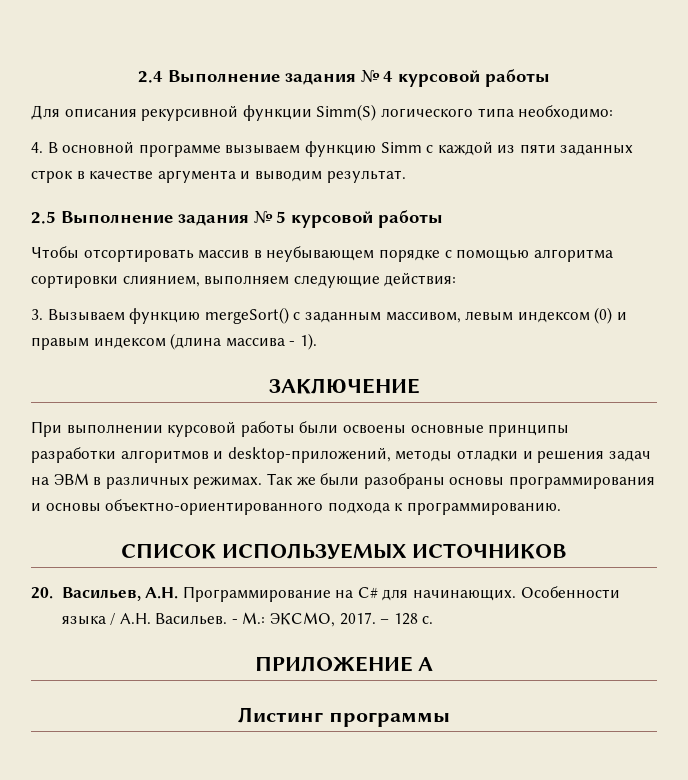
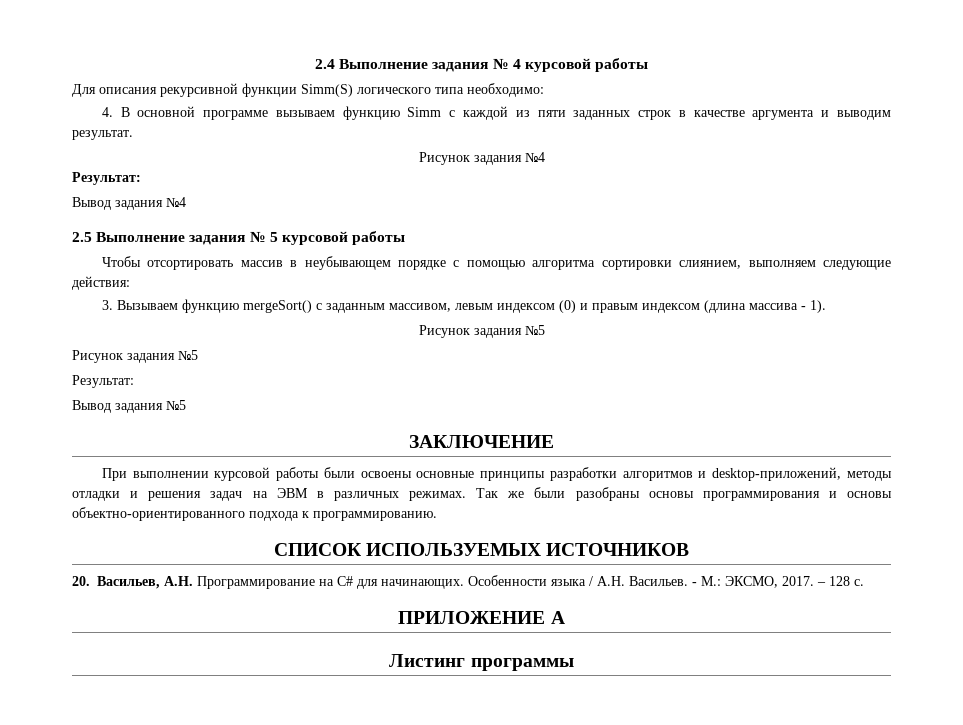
(406, 176) none -> [418,152,545,165] [72,172,141,185] [72,197,186,210] // Рисунок задания №4 // Результат: // Вывод задания №4
(317, 341) none -> [418,325,545,338] [72,350,198,363] [72,375,134,388] [72,400,186,413] // Рисунок задания №5 // Рисунок задания №5 // Результат: // Вывод задания №5

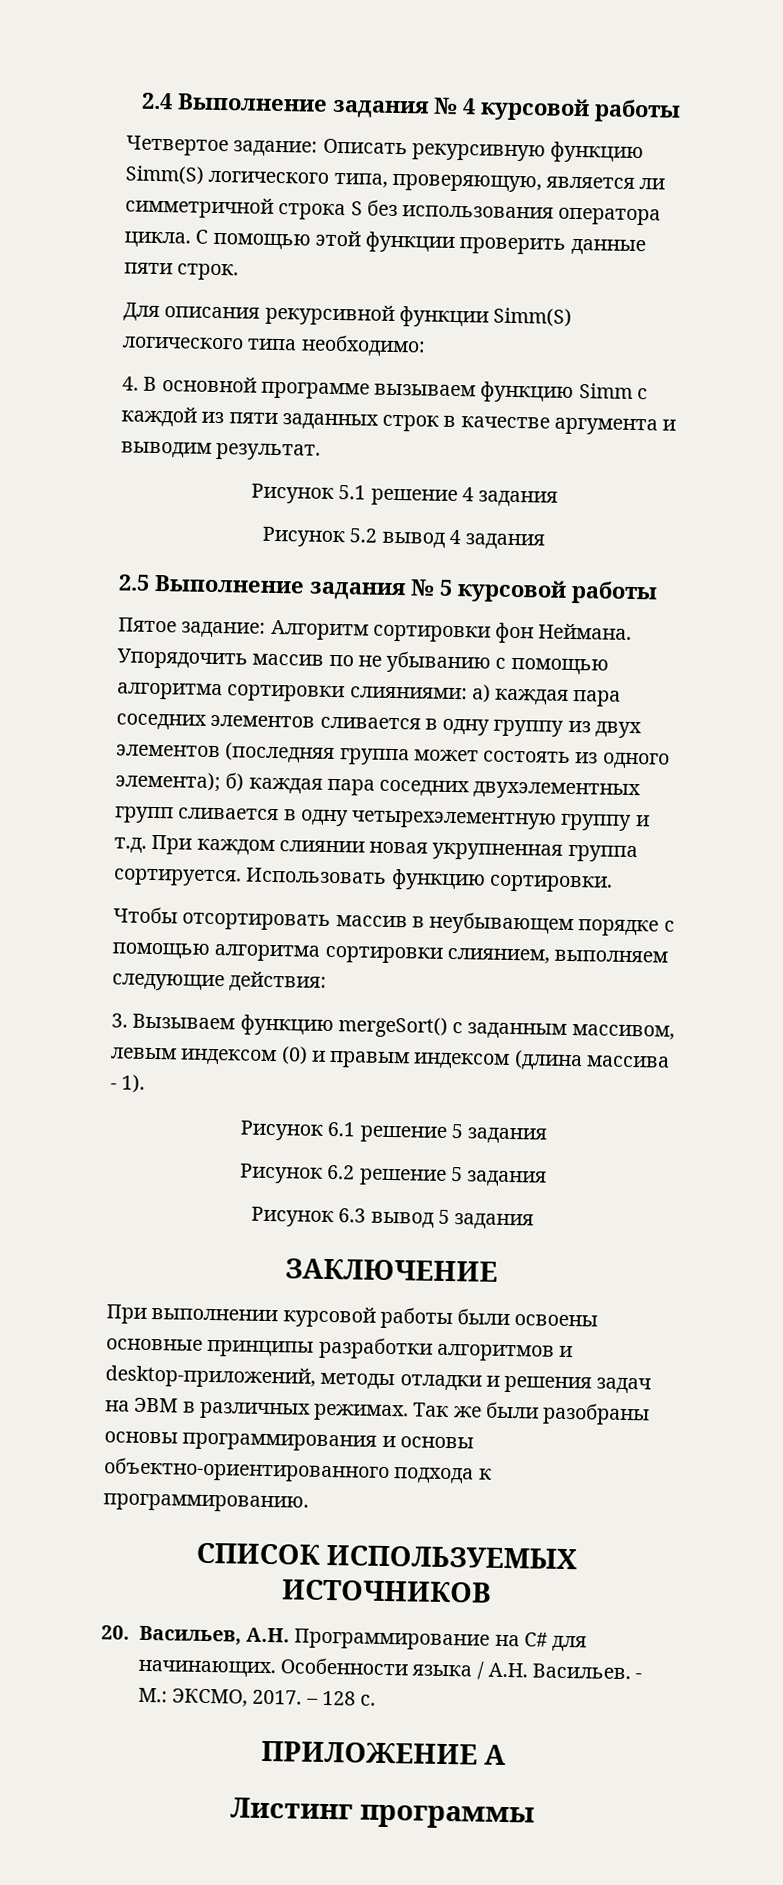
(649, 65) none -> [126,135,645,164] [125,165,666,193] [125,196,662,226] [124,229,646,256] [124,262,240,281] // Четвертое задание: Описать рекурсивную функцию Simm(S) логического типа, проверяющую, является ли симметричной строка S без использования оператора цикла. С помощью этой функции проверить данные пяти строк.
[473,152,545,165] [72,172,141,185] [72,197,186,210] задания №4 // Результат: // Вывод задания №4 -> [338,485,559,507] [261,526,546,550] 5.1 решение 4 задания // Рисунок 5.2 вывод 4 задания
(406, 238) none -> [118,617,633,644] [117,648,609,675] [117,682,622,707] [116,713,642,739] [116,742,670,769] [115,771,642,801] [114,806,650,832] [114,834,638,863] [113,867,613,893] // Пятое задание: Алгоритм сортировки фон Неймана. Упорядочить массив по не убыванию с помощью алгоритма сортировки слияниями: а) каждая пара соседних элементов сливается в одну группу из двух элементов (последняя группа может состоять из одного элемента); б) каждая пара соседних двухэлементных групп сливается в одну четырехэлементную группу и т.д. При каждом слиянии новая укрупненная группа сортируется. Использовать функцию сортировки.
[473,325,545,338] [72,350,198,363] [72,375,134,388] [72,400,186,413] задания №5 // Рисунок задания №5 // Результат: // Вывод задания №5 -> [327,1121,548,1144] [238,1163,548,1187] [250,1206,535,1230] 6.1 решение 5 задания // Рисунок 6.2 решение 5 задания // Рисунок 6.3 вывод 5 задания

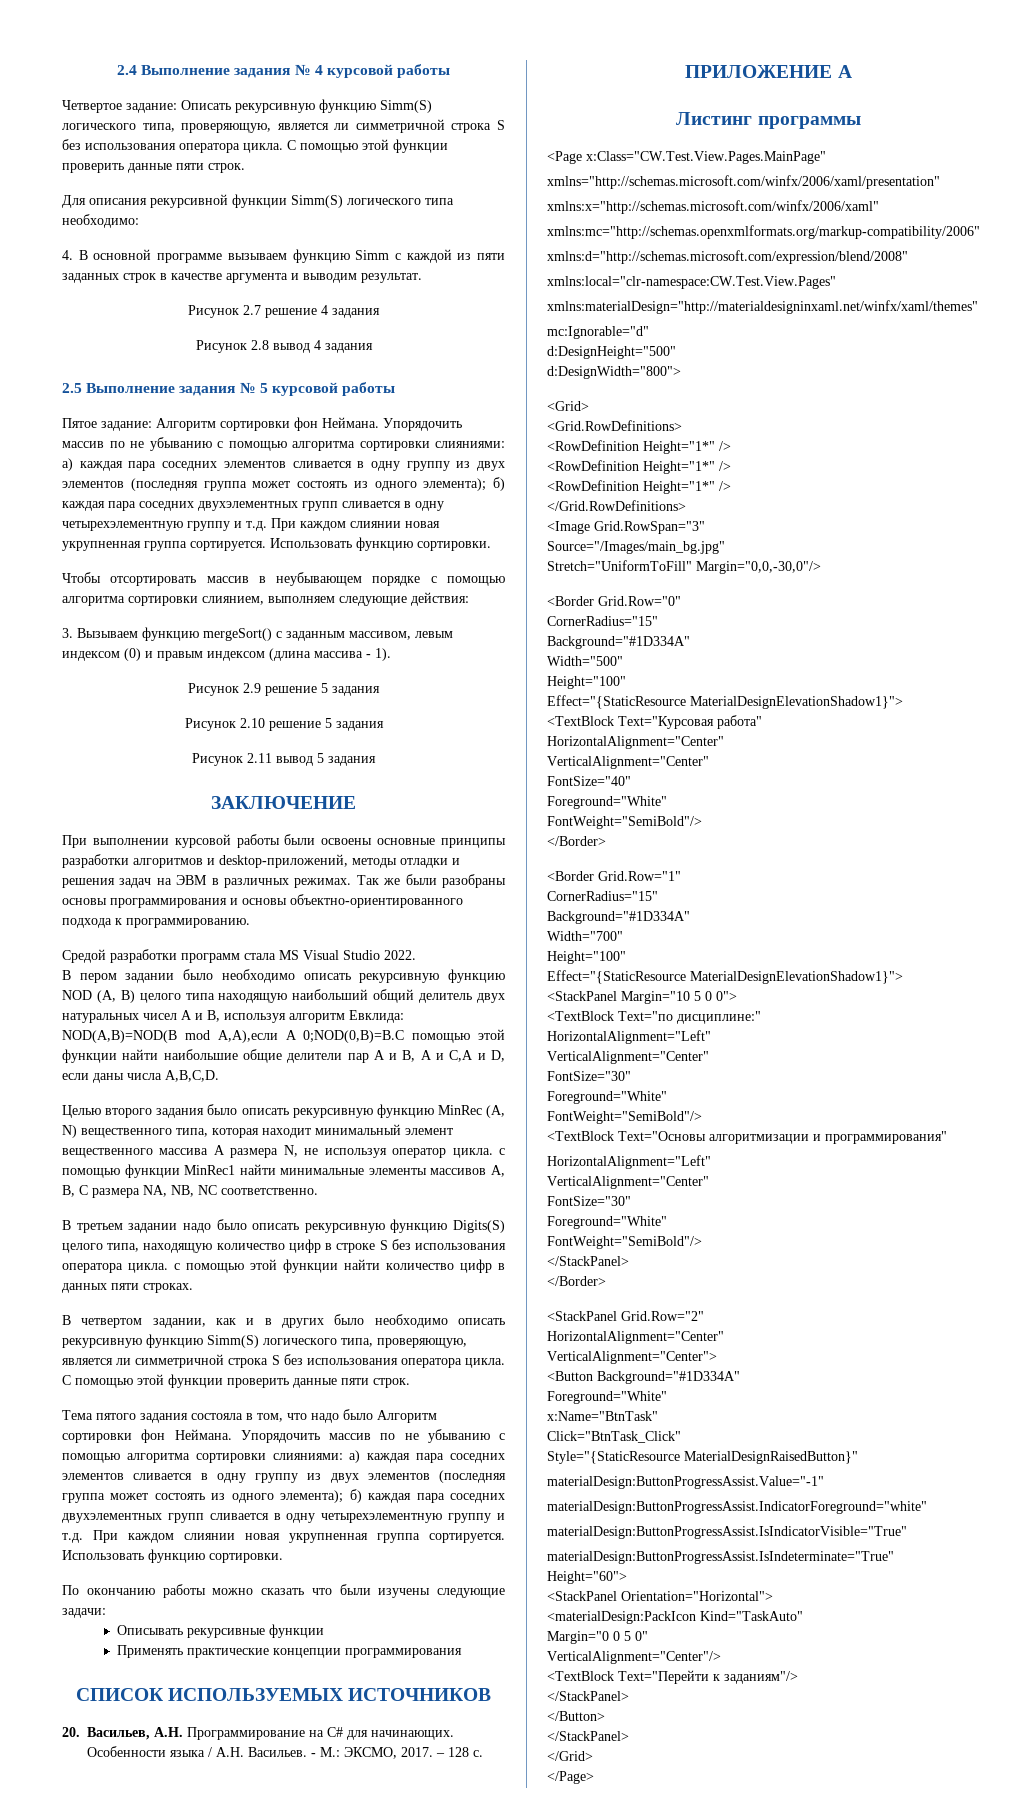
[338,485,367,500] 5.1 -> [243,305,261,315] 2.7
[349,528,378,543] 5.2 -> [250,340,269,350] 2.8
[327,1121,548,1144] [238,1163,548,1187] [250,1206,367,1228] 6.1 решение 5 задания // Рисунок 6.2 решение 5 задания // Рисунок 6.3 -> [243,683,380,696] [184,718,384,731] [192,753,272,766] 2.9 решение 5 задания // Рисунок 2.10 решение 5 задания // Рисунок 2.11
(309, 1503) none -> [62,949,416,963] [62,969,505,983] [62,989,506,1003] [62,1010,404,1023] [62,1029,505,1043] [62,1049,506,1063] [62,1070,219,1083] [62,1104,505,1118] [62,1124,453,1138] [62,1145,506,1158] [62,1164,505,1178] [62,1185,318,1198] [62,1219,505,1233] [62,1239,507,1253] [62,1259,505,1273] [62,1283,193,1293] [62,1314,505,1328] [62,1334,467,1348] [62,1354,505,1368] [62,1374,410,1388] [62,1409,437,1423] [62,1429,505,1443] [62,1450,505,1463] [62,1470,506,1483] [62,1489,506,1503] [62,1513,505,1523] [62,1530,505,1543] [62,1549,283,1563] [62,1584,505,1598] [62,1608,106,1618] [116,1624,324,1638] [116,1645,462,1658] // Средой разработки программ стала MS Visual Studio 2022. // В пером задании было необходимо описать рекурсивную функцию NOD (A, B) целого типа находящую наибольший общий делитель двух натуральных чисел А и В, используя алгоритм Евклида: NOD(A,B)=NOD(B mod A,A),если A 0;NOD(0,B)=B.С помощью этой функции найти наибольшие общие делители пар А и В, А и С,А и D, если даны числа A,B,C,D. // Целью второго задания было описать рекурсивную функцию MinRec (A, N) вещественного типа, которая находит минимальный элемент вещественного массива А размера N, не используя оператор цикла. с помощью функции MinRec1 найти минимальные элементы массивов А, В, С размера NA, NB, NC соответственно. // В третьем задании надо было описать рекурсивную функцию Digits(S) целого типа, находящую количество цифр в строке S без использования оператора цикла. с помощью этой функции найти количество цифр в данных пяти строках. // В четвертом задании, как и в других было необходимо описать рекурсивную функцию Simm(S) логического типа, проверяющую, является ли симметричной строка S без использования оператора цикла. С помощью этой функции проверить данные пяти строк. // Тема пятого задания состояла в том, что надо было Алгоритм сортировки фон Неймана. Упорядочить массив по не убыванию с помощью алгоритма сортировки слияниями: а) каждая пара соседних элементов сливается в одну группу из двух элементов (последняя группа может состоять из одного элемента); б) каждая пара соседних двухэлементных групп сливается в одну четырехэлементную группу и т.д. При каждом слиянии новая укрупненная группа сортируется. Использовать функцию сортировки. // По окончанию работы можно сказать что были изучены следующие задачи: // Описывать рекурсивные функции // Применять практические концепции программирования
(535, 1817) none -> [547,151,826,164] [547,175,940,189] [547,200,879,214] [547,225,980,239] [547,250,908,264] [547,276,836,289] [547,300,978,314] [547,326,649,339] [547,346,676,359] [547,366,681,379] [547,401,589,411] [547,420,682,431] [547,440,731,454] [547,460,731,474] [547,480,731,494] [547,500,686,511] [547,521,705,534] [547,541,725,554] [547,560,821,574] [547,596,681,606] [547,616,658,626] [547,636,690,649] [547,656,623,666] [547,676,626,689] [547,695,903,709] [547,715,762,729] [547,736,724,749] [547,756,709,769] [547,776,631,786] [547,796,667,809] [547,816,702,829] [547,836,606,846] [547,871,681,881] [547,891,658,901] [547,911,690,924] [547,931,623,941] [547,951,626,964] [547,970,903,984] [547,991,737,1004] [547,1011,761,1024] [547,1030,711,1044] [547,1051,709,1064] [547,1071,631,1081] [547,1091,667,1104] [547,1111,702,1124] [547,1131,947,1144] [547,1155,711,1169] [547,1176,709,1189] [547,1196,631,1206] [547,1216,667,1229] [547,1236,702,1249] [547,1256,629,1266] [547,1276,606,1286] [547,1311,704,1321] [547,1331,724,1344] [547,1351,717,1364] [547,1371,740,1384] [547,1391,667,1404] [547,1411,658,1421] [547,1431,681,1443] [547,1451,858,1464] [547,1476,824,1489] [547,1501,927,1514] [547,1526,907,1539] [547,1551,894,1564] [547,1571,627,1584] [547,1591,773,1601] [547,1611,803,1624] [547,1631,648,1644] [547,1651,721,1664] [547,1670,798,1684] [547,1691,629,1701] [547,1711,605,1721] [547,1731,629,1741] [547,1751,593,1761] [547,1771,594,1784] // <Page x:Class="CW.Test.View.Pages.MainPage" // xmlns="http://schemas.microsoft.com/winfx/2006/xaml/presentation" // xmlns:x="http://schemas.microsoft.com/winfx/2006/xaml" // xmlns:mc="http://schemas.openxmlformats.org/markup-compatibility/2006" // xmlns:d="http://schemas.microsoft.com/expression/blend/2008" // xmlns:local="clr-namespace:CW.Test.View.Pages" // xmlns:materialDesign="http://materialdesigninxaml.net/winfx/xaml/themes" // mc:Ignorable="d" // d:DesignHeight="500" // d:DesignWidth="800"> // <Grid> // <Grid.RowDefinitions> // <RowDefinition Height="1*" /> // <RowDefinition Height="1*" /> // <RowDefinition Height="1*" /> // </Grid.RowDefinitions> // <Image Grid.RowSpan="3" // Source="/Images/main_bg.jpg" // Stretch="UniformToFill" Margin="0,0,-30,0"/> // <Border Grid.Row="0" // CornerRadius="15" // Background="#1D334A" // Width="500" // Height="100" // Effect="{StaticResource MaterialDesignElevationShadow1}"> // <TextBlock Text="Курсовая работа" // HorizontalAlignment="Center" // VerticalAlignment="Center" // FontSize="40" // Foreground="White" // FontWeight="SemiBold"/> // </Border> // <Border Grid.Row="1" // CornerRadius="15" // Background="#1D334A" // Width="700" // Height="100" // Effect="{StaticResource MaterialDesignElevationShadow1}"> // <StackPanel Margin="10 5 0 0"> // <TextBlock Text="по дисциплине:" // HorizontalAlignment="Left" // VerticalAlignment="Center" // FontSize="30" // Foreground="White" // FontWeight="SemiBold"/> // <TextBlock Text="Основы алгоритмизации и программирования" // HorizontalAlignment="Left" // VerticalAlignment="Center" // FontSize="30" // Foreground="White" // FontWeight="SemiBold"/> // </StackPanel> // </Border> // <StackPanel Grid.Row="2" // HorizontalAlignment="Center" // VerticalAlignment="Center"> // <Button Background="#1D334A" // Foreground="White" // x:Name="BtnTask" // Click="BtnTask_Click" // Style="{StaticResource MaterialDesignRaisedButton}" // materialDesign:ButtonProgressAssist.Value="-1" // materialDesign:ButtonProgressAssist.IndicatorForeground="white" // materialDesign:ButtonProgressAssist.IsIndicatorVisible="True" // materialDesign:ButtonProgressAssist.IsIndeterminate="True" // Height="60"> // <StackPanel Orientation="Horizontal"> // <materialDesign:PackIcon Kind="TaskAuto" // Margin="0 0 5 0" // VerticalAlignment="Center"/> // <TextBlock Text="Перейти к заданиям"/> // </StackPanel> // </Button> // </StackPanel> // </Grid> // </Page>

